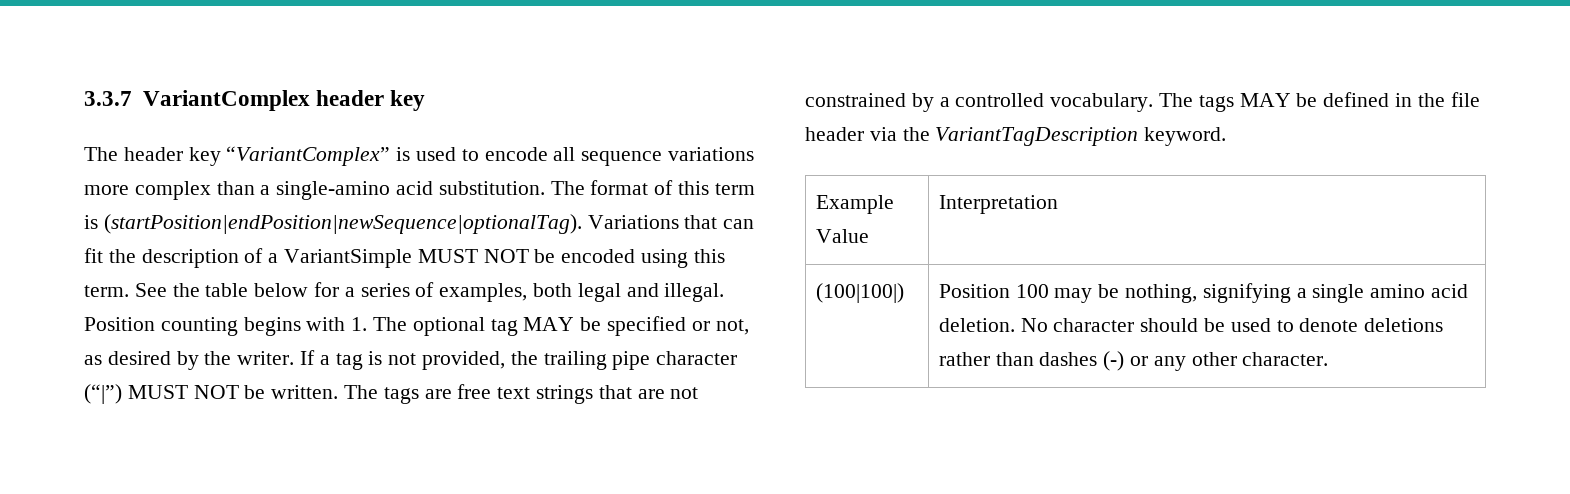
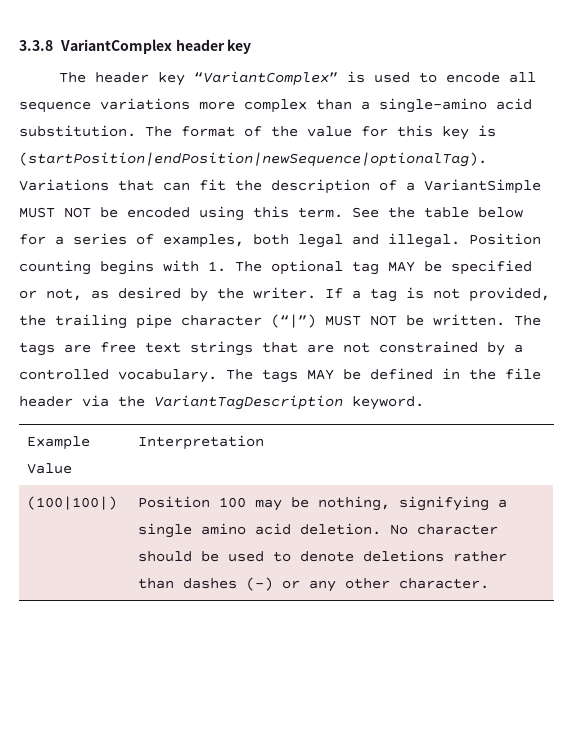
[84,91,132,106] 3.3.7 -> [19,40,53,51] 3.3.8
[678,181,755,195] this term -> [271,125,469,140] the value for this key

